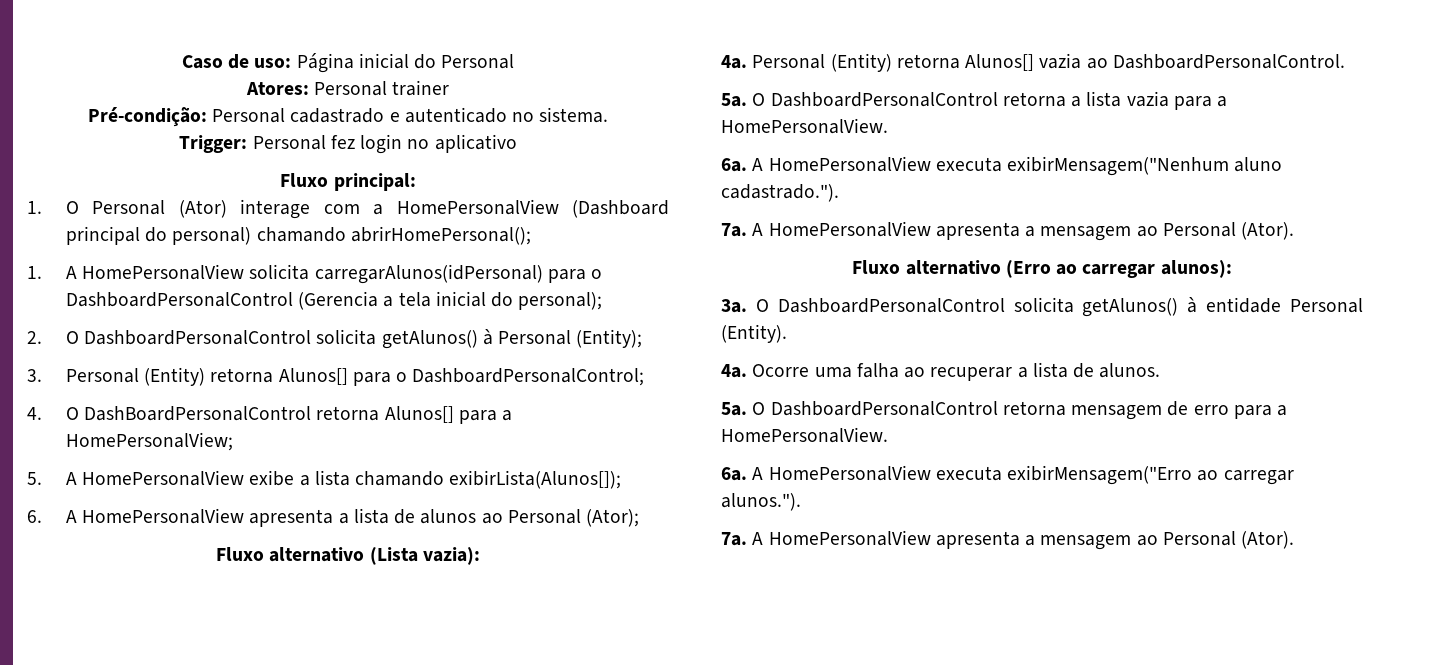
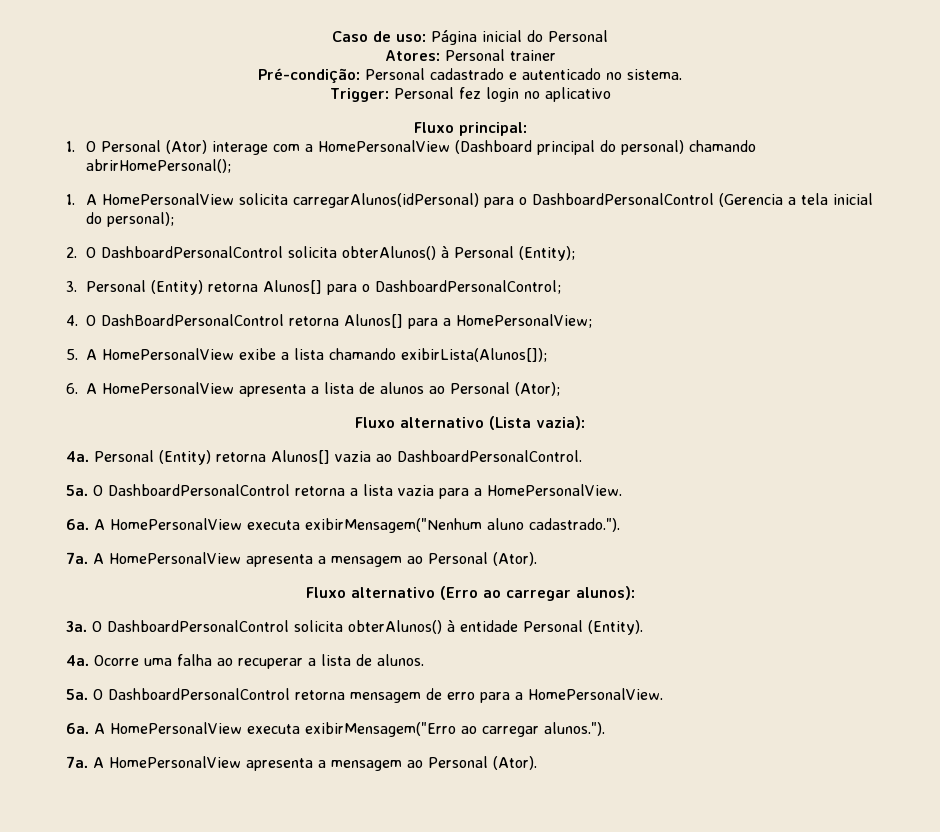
[381,330,478,349] getAlunos() -> [341,246,436,260] obterAlunos()
[1082,298,1179,317] getAlunos() -> [348,620,442,634] obterAlunos()

